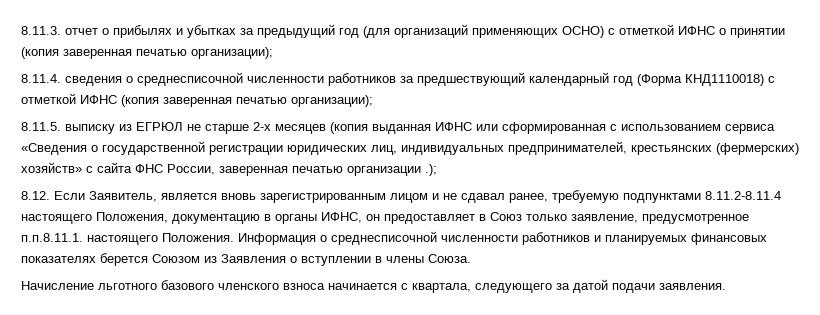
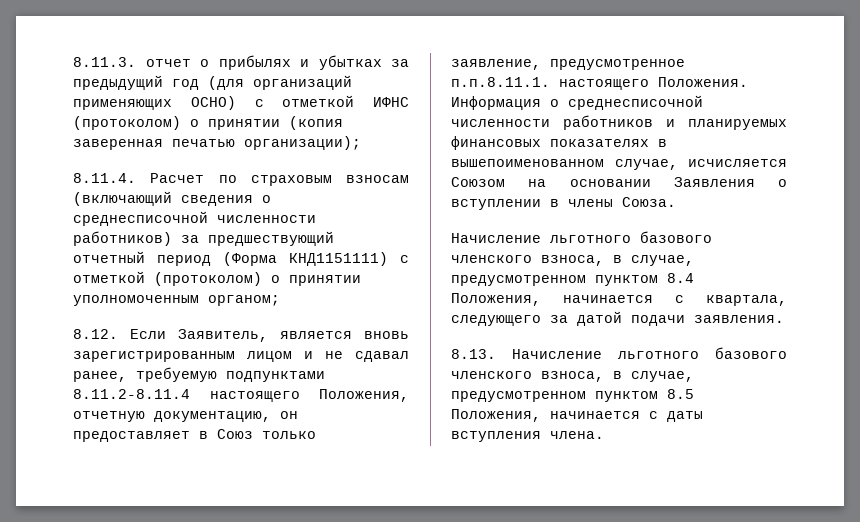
(715, 30) none -> [73,116,181,130] (протоколом)
(61, 78) none -> [150,173,409,186] [73,191,172,206] Расчет по страховым взносам (включающий
[328,73,396,86] работников -> [73,231,172,246] работников)
[529,72,775,86] [21,93,373,107] [21,122,775,134] [21,141,799,155] [21,162,437,176] календарный год (Форма КНД1110018) с отметкой ИФНС (копия заверенная печатью организации); // 8.11.5. выписку из ЕГРЮЛ не старше 2-х месяцев (копия выданная ИФНС или сформированная с использованием сервиса «Сведения о государственной регистрации юридических лиц, индивидуальных предпринимателей, крестьянских (фермерских) хозяйств» с сайта ФНС России, заверенная печатью организации .); -> [73,251,409,266] [73,271,361,286] [73,295,280,306] отчетный период (Форма КНД1151111) с отметкой (протоколом) о принятии уполномоченным органом;
[172,212,362,224] документацию в органы ИФНС, -> [73,411,271,422] отчетную документацию,
[100,253,217,266] берется Союзом из -> [658,139,667,147] [451,159,787,170] [451,177,651,187] в вышепоименованном случае, исчисляется Союзом на основании
[283,283,325,290] взноса -> [541,255,694,266] [451,273,694,286] [451,293,541,306] взноса, в случае, предусмотренном пунктом 8.4 Положения,
(726, 286) none -> [451,347,787,359] [451,371,694,382] [451,389,694,402] [451,409,703,422] [451,431,604,442] // 8.13. Начисление льготного базового членского взноса, в случае, предусмотренном пунктом 8.5 Положения, начинается с даты вступления члена.

